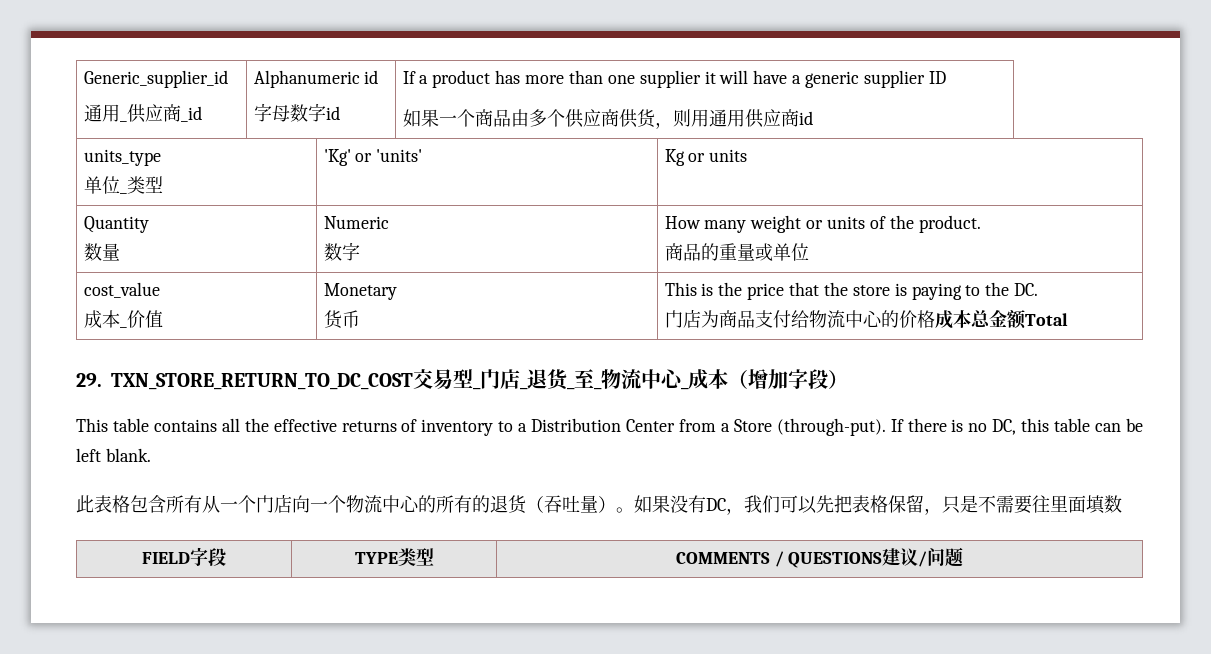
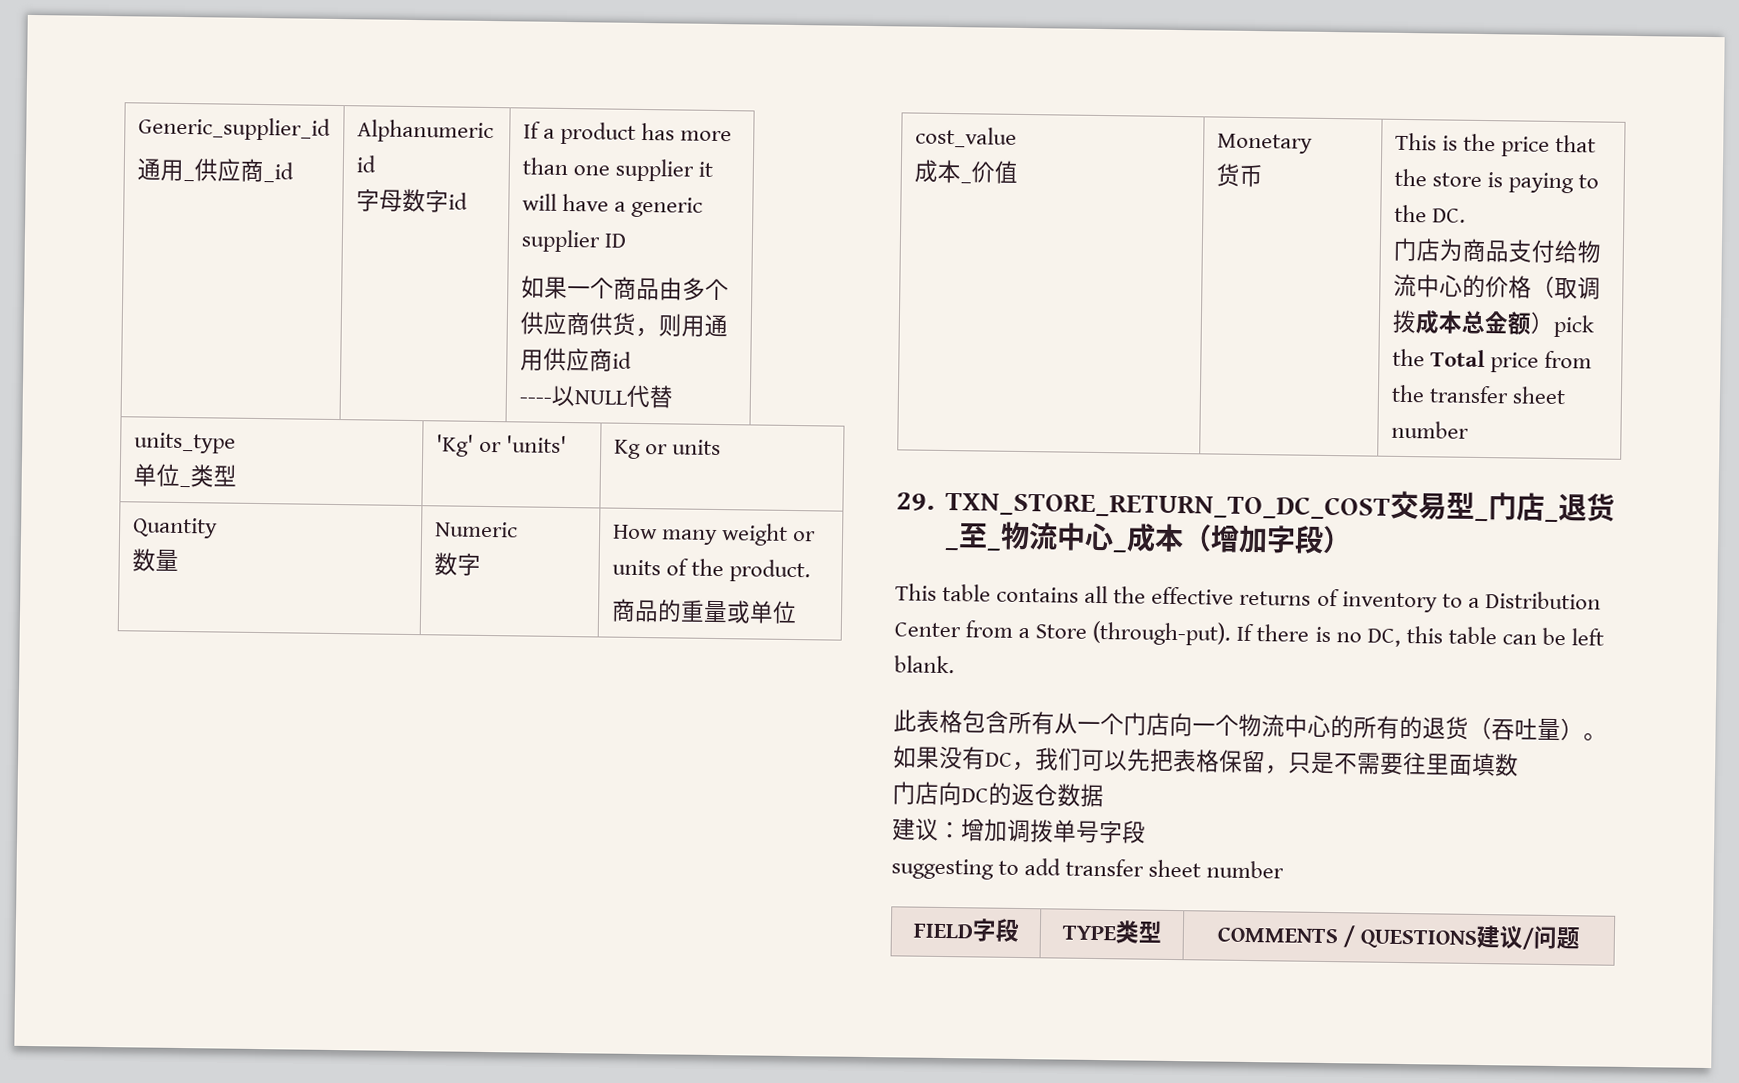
(813, 118) none -> [518,384,674,409] // ----以NULL代替
(935, 319) none -> [1530,275,1601,300] [1391,309,1417,334] （取调拨
(1026, 319) none -> [1529,311,1595,338] [1391,348,1425,367] ）pick the
(1068, 319) none -> [1490,350,1593,373] [1390,384,1567,405] [1390,420,1469,439] price from the transfer sheet number
(1122, 504) none -> [892,781,1104,808] [892,817,1146,844] [891,858,1285,880] // 门店向DC的返仓数据 // 建议：增加调拨单号字段 // suggesting to add transfer sheet number

